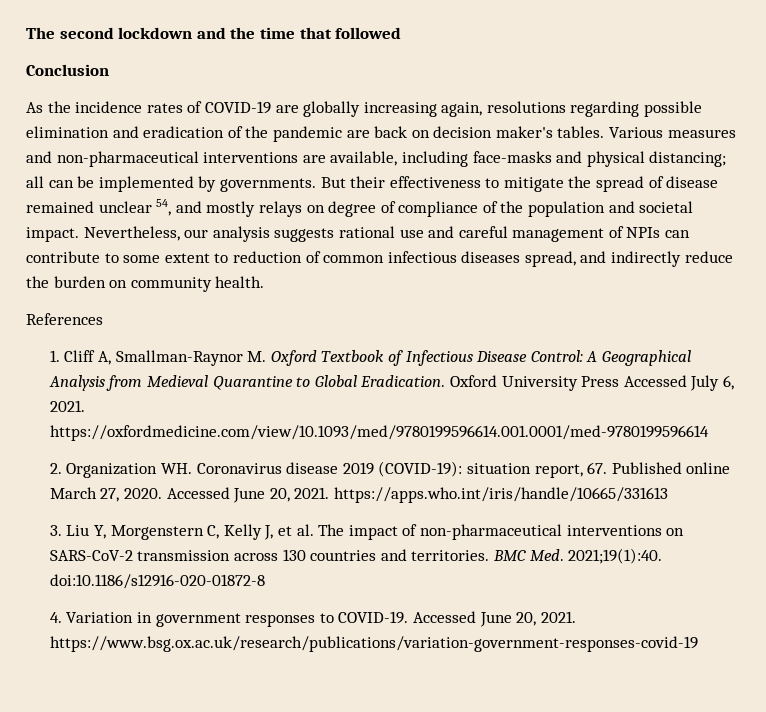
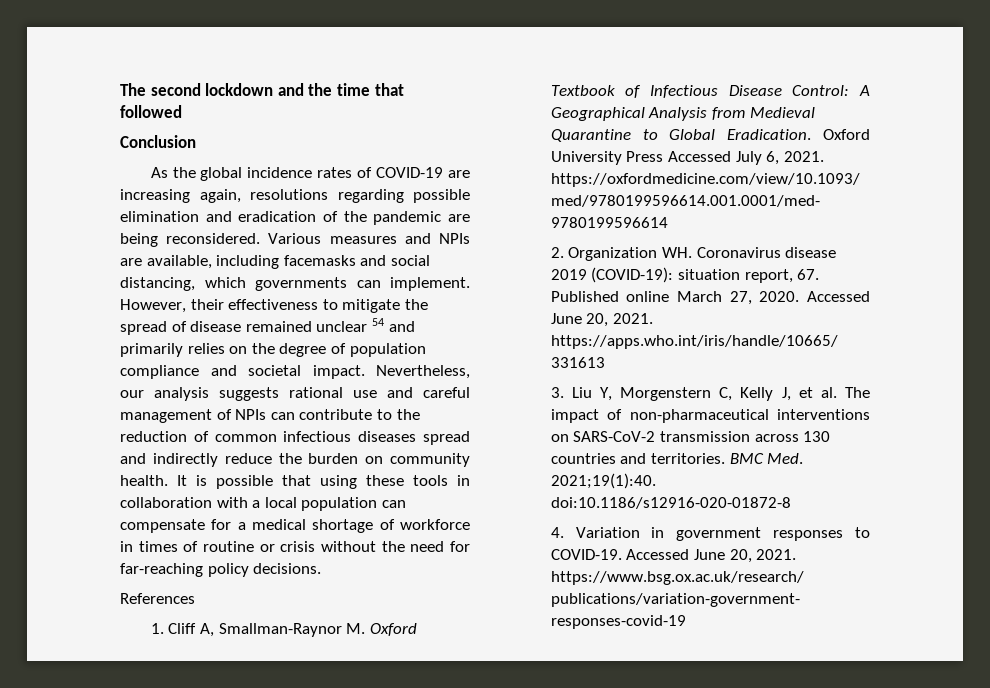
(71, 107) none -> [200,167,243,181] global
[303,101,361,117] globally -> (470, 174) none
[374,126,605,138] back on decision maker's tables. -> [120,233,261,247] being reconsidered.
[56,151,299,167] non-pharmaceutical interventions -> [438,233,470,244] NPIs
[472,151,727,167] [26,176,346,192] face-masks and physical distancing; all can be implemented by governments. But -> [283,255,430,266] [120,277,470,291] [120,299,186,313] facemasks and social distancing, which governments can implement. However,
[156,199,606,217] 54, and mostly relays on degree of compliance of the population -> [371,318,415,332] [120,343,426,357] [120,365,199,379] 54 and primarily relies on the degree of population compliance
[123,253,229,263] some extent to -> [396,409,420,420] the
[524,251,576,267] spread, -> [423,431,471,445] spread
(265, 282) none -> [177,475,470,489] [120,497,406,511] [120,519,470,533] [120,541,470,552] [120,563,322,577] It is possible that using these tools in collaboration with a local population can compensate for a medical shortage of workforce in times of routine or crisis without the need for far-reaching policy decisions.

